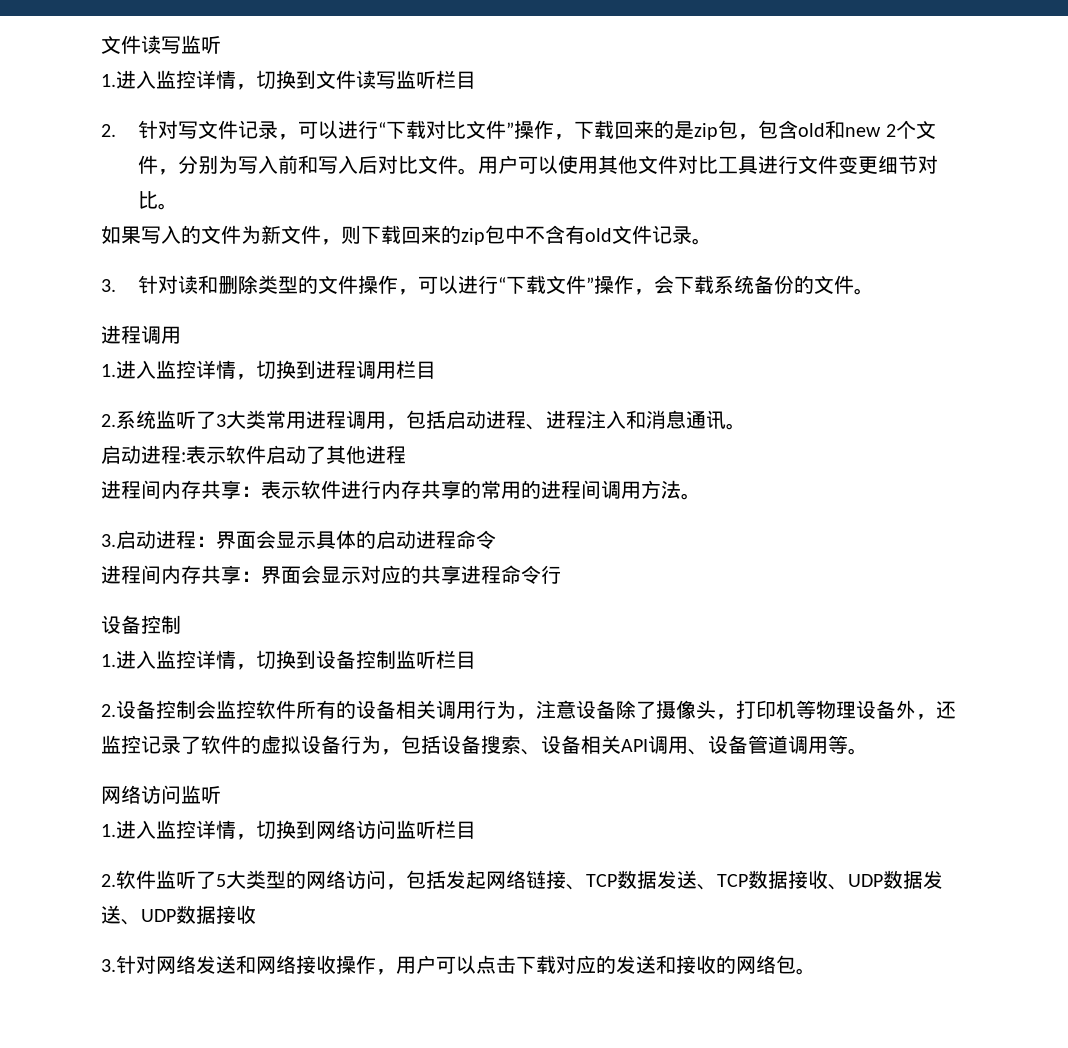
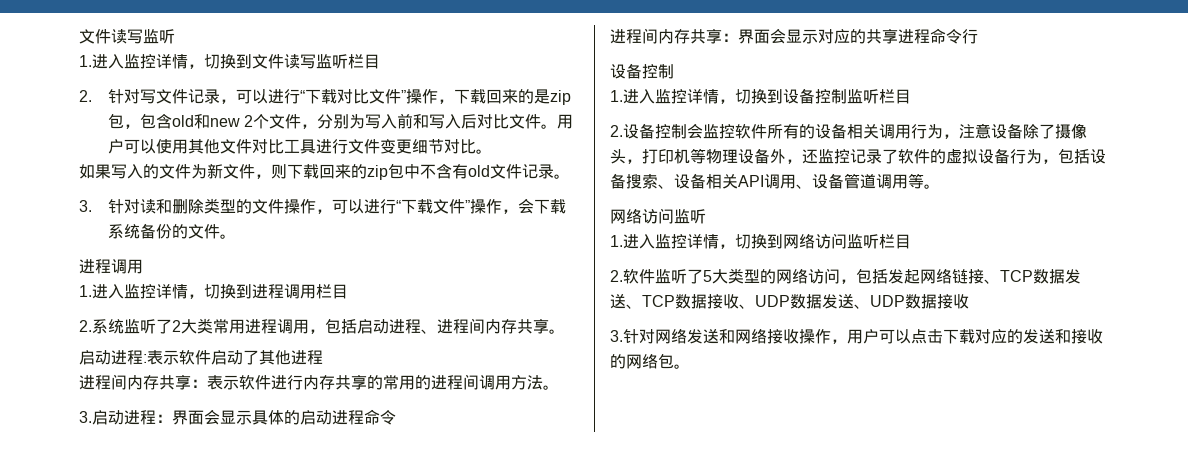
[216,414,226,427] 3 -> [172,320,181,332] 2
[586,410,726,429] 注入和消息通讯 -> [469,318,549,334] 间内存共享

